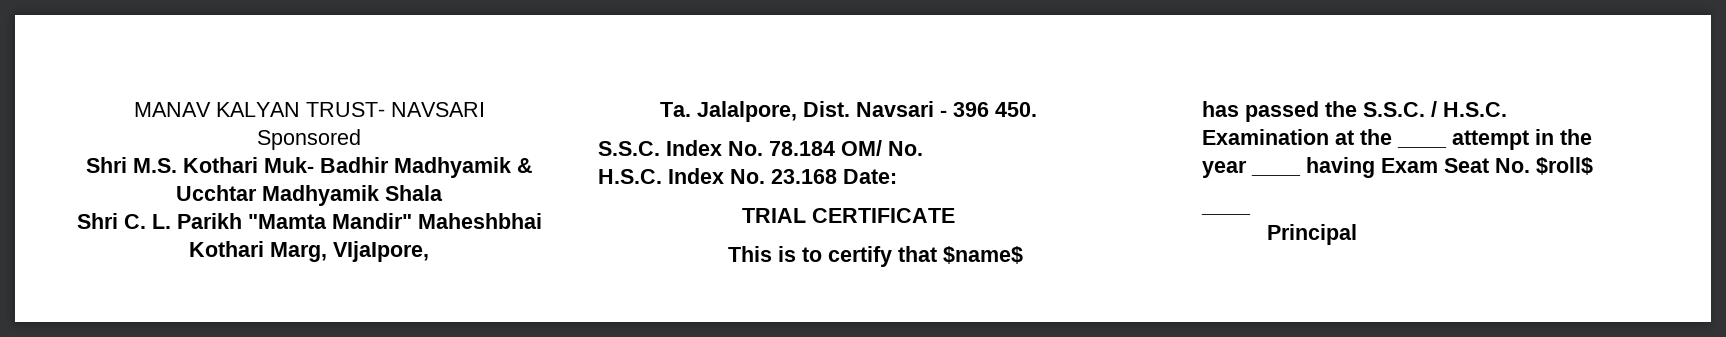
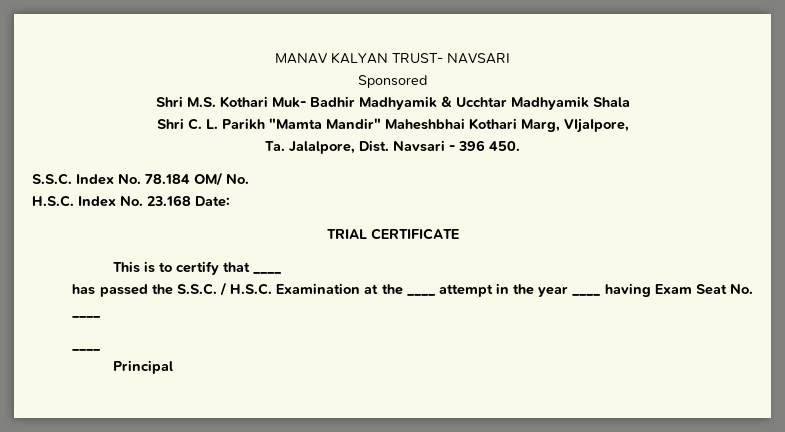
[942,246,1023,264] $name$ -> [252,272,282,274] ____
[1535,157,1593,175] $roll$ -> [72,316,102,318] ____

